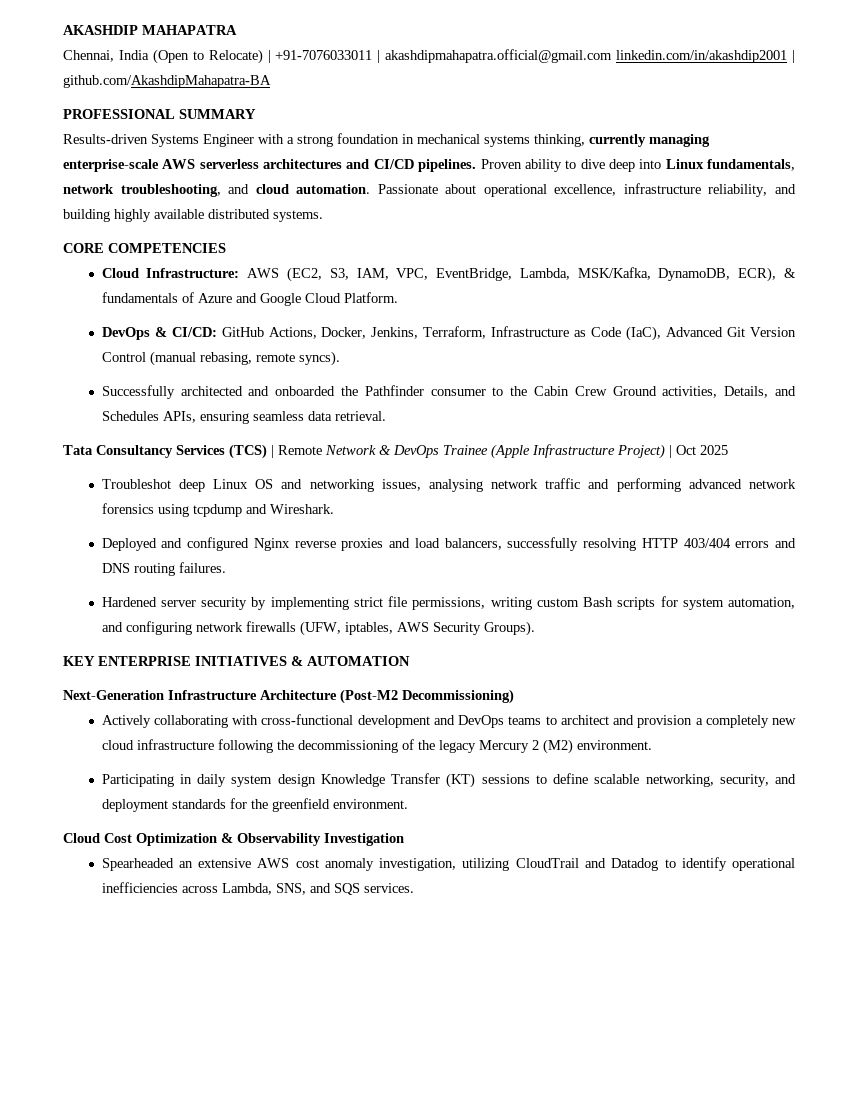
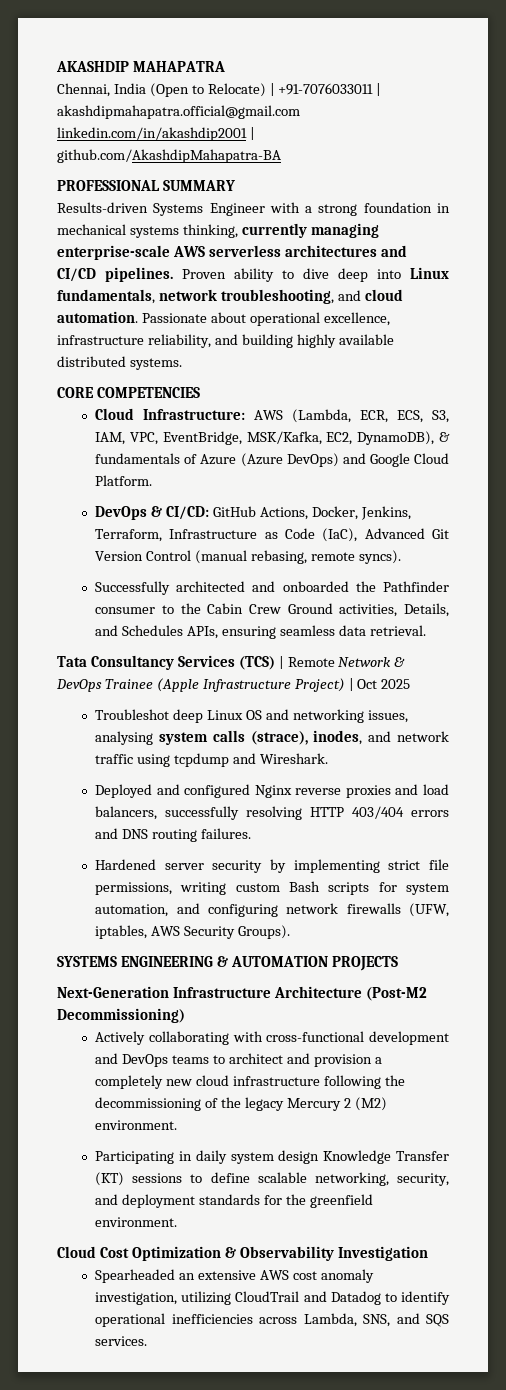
[287,267,323,282] (EC2, -> [292,409,424,423] (Lambda, ECR, ECS,
[519,267,777,282] Lambda, MSK/Kafka, DynamoDB, ECR), -> [246,431,435,445] MSK/Kafka, EC2, DynamoDB),
(232, 298) none -> [240,453,339,467] (Azure DevOps)
[491,478,797,492] [101,503,154,514] network traffic and performing advanced network forensics -> [158,730,449,745] [95,754,134,764] system calls (strace), inodes, and network traffic
[63,656,287,666] KEY ENTERPRISE INITIATIVES -> [57,956,213,967] SYSTEMS ENGINEERING
(410, 661) none -> [331,956,398,971] PROJECTS

